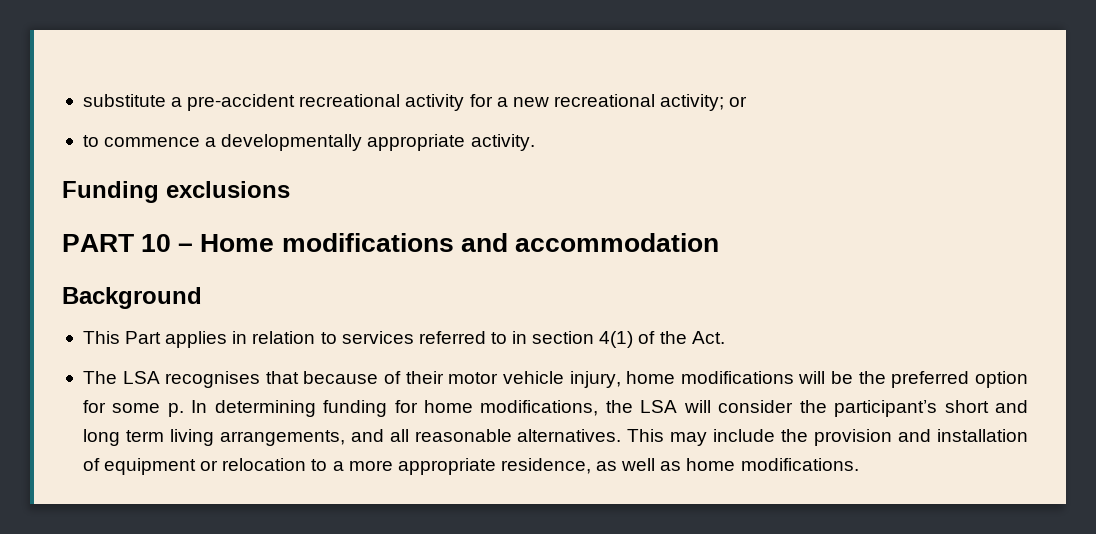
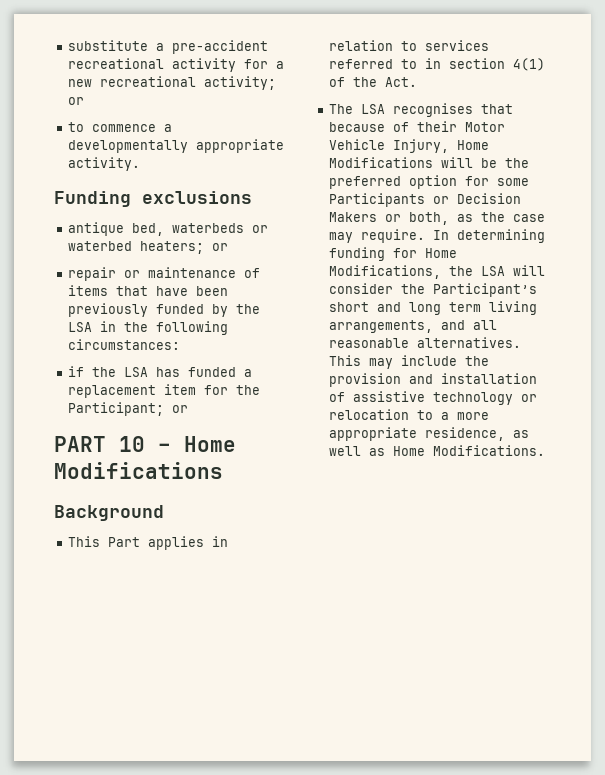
(290, 189) none -> [68,222,269,236] [68,241,229,254] [68,267,261,281] [68,285,229,296] [68,303,261,317] [68,321,229,335] [68,339,181,350] [68,366,253,377] [68,384,261,398] [68,402,189,416] // antique bed, waterbeds or waterbed heaters; or // repair or maintenance of items that have been previously funded by the LSA in the following circumstances: // if the LSA has funded a replacement item for the Participant; or
[281,233,719,252] modifications and accommodation -> [54,462,223,479] Modifications
[448,371,794,388] motor vehicle injury, home modifications -> [465,122,506,132] [329,139,490,153] [329,157,434,168] Motor Vehicle Injury, Home Modifications
[167,403,184,417] p. -> [329,193,522,207] [329,212,546,225] [329,229,426,243] Participants or Decision Makers or both, as the case may require.
[424,400,599,416] home modifications, -> [425,248,458,258] [329,265,442,279] Home Modifications,
[834,400,938,417] participant’s -> [433,283,538,297] Participant’s
[104,458,197,475] equipment -> [353,391,514,405] assistive technology
[686,458,859,471] home modifications. -> [393,445,546,456] Home Modifications.

